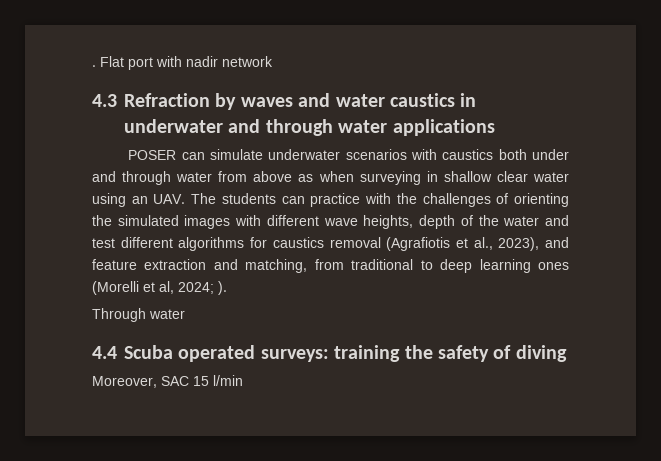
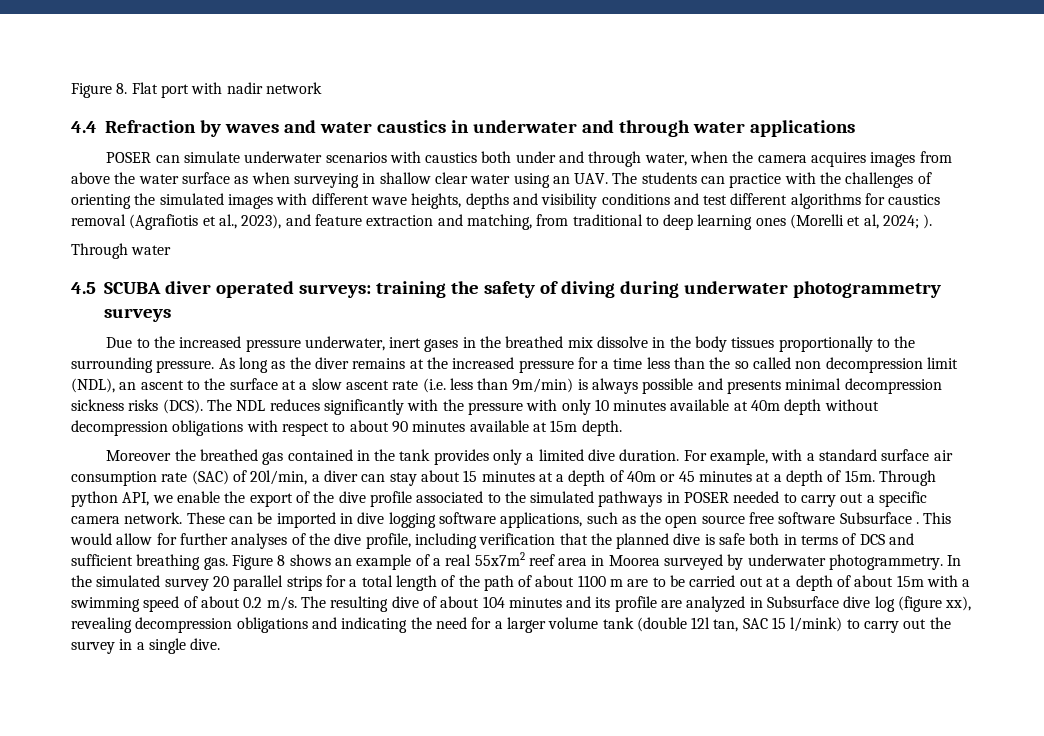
[92,65,96,67] . -> [71,83,128,98] Figure 8.
[92,94,117,107] 4.3 -> [71,121,97,133] 4.4
[176,171,293,182] water from above -> [644,151,952,167] [71,172,230,184] water, when the camera acquires images from above the water surface
[419,215,540,229] depth of the water -> [465,193,670,209] depths and visibility conditions
[92,345,173,359] 4.4 Scuba -> [71,281,211,294] 4.5 SCUBA diver
[92,375,243,388] // Moreover, SAC 15 l/min -> [619,281,941,298] [104,308,171,322] [106,336,916,352] [71,357,959,373] [71,378,942,394] [71,399,879,415] [71,420,622,436] [106,449,953,465] [71,470,937,486] [71,491,928,507] [71,512,952,528] [70,533,915,549] [71,552,962,570] [71,575,971,591] [71,596,972,612] [71,617,951,633] [71,638,221,654] during underwater photogrammetry surveys // Due to the increased pressure underwater, inert gases in the breathed mix dissolve in the body tissues proportionally to the surrounding pressure. As long as the diver remains at the increased pressure for a time less than the so called non decompression limit (NDL), an ascent to the surface at a slow ascent rate (i.e. less than 9m/min) is always possible and presents minimal decompression sickness risks (DCS). The NDL reduces significantly with the pressure with only 10 minutes available at 40m depth without decompression obligations with respect to about 90 minutes available at 15m depth. // Moreover the breathed gas contained in the tank provides only a limited dive duration. For example, with a standard surface air consumption rate (SAC) of 20l/min, a diver can stay about 15 minutes at a depth of 40m or 45 minutes at a depth of 15m. Through python API, we enable the export of the dive profile associated to the simulated pathways in POSER needed to carry out a specific camera network. These can be imported in dive logging software applications, such as the open source free software Subsurface . This would allow for further analyses of the dive profile, including verification that the planned dive is safe both in terms of DCS and sufficient breathing gas. Figure 8 shows an example of a real 55x7m2 reef area in Moorea surveyed by underwater photogrammetry. In the simulated survey 20 parallel strips for a total length of the path of about 1100 m are to be carried out at a depth of about 15m with a swimming speed of about 0.2 m/s. The resulting dive of about 104 minutes and its profile are analyzed in Subsurface dive log (figure xx), revealing decompression obligations and indicating the need for a larger volume tank (double 12l tan, SAC 15 l/mink) to carry out the survey in a single dive.

